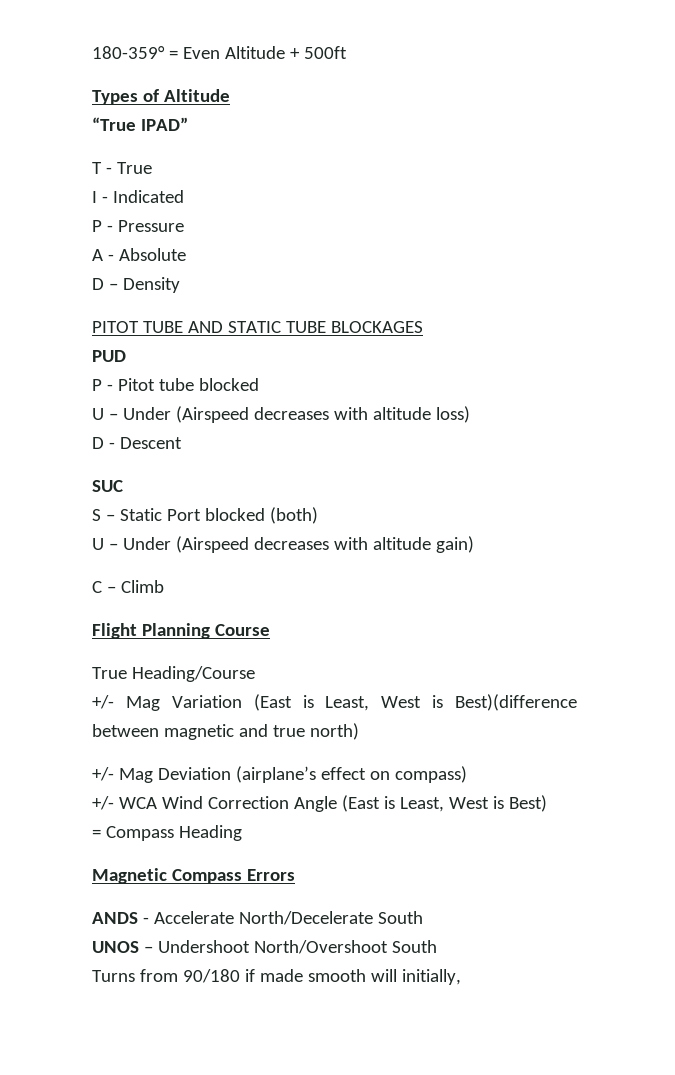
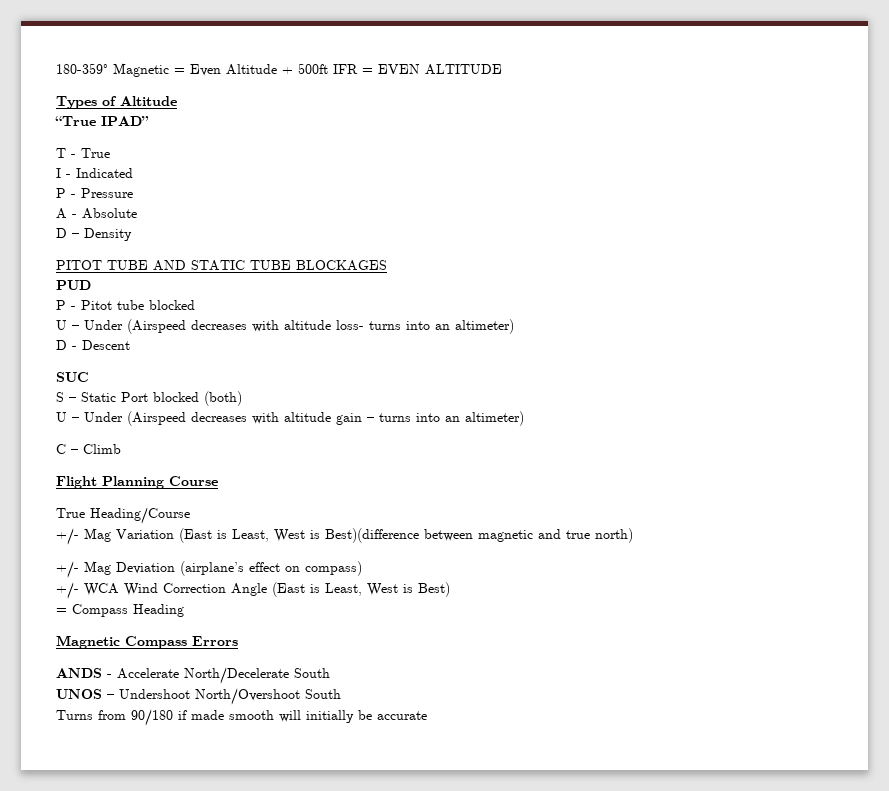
(165, 52) none -> [113,63,169,77] Magnetic
(347, 52) none -> [333,64,502,75] IFR = EVEN ALTITUDE
[435,406,470,423] loss) -> [336,319,514,334] loss- turns into an altimeter)
[435,536,474,553] gain) -> [336,411,524,426] gain – turns into an altimeter)
[401,969,461,985] initially, -> [306,710,427,723] initially be accurate

